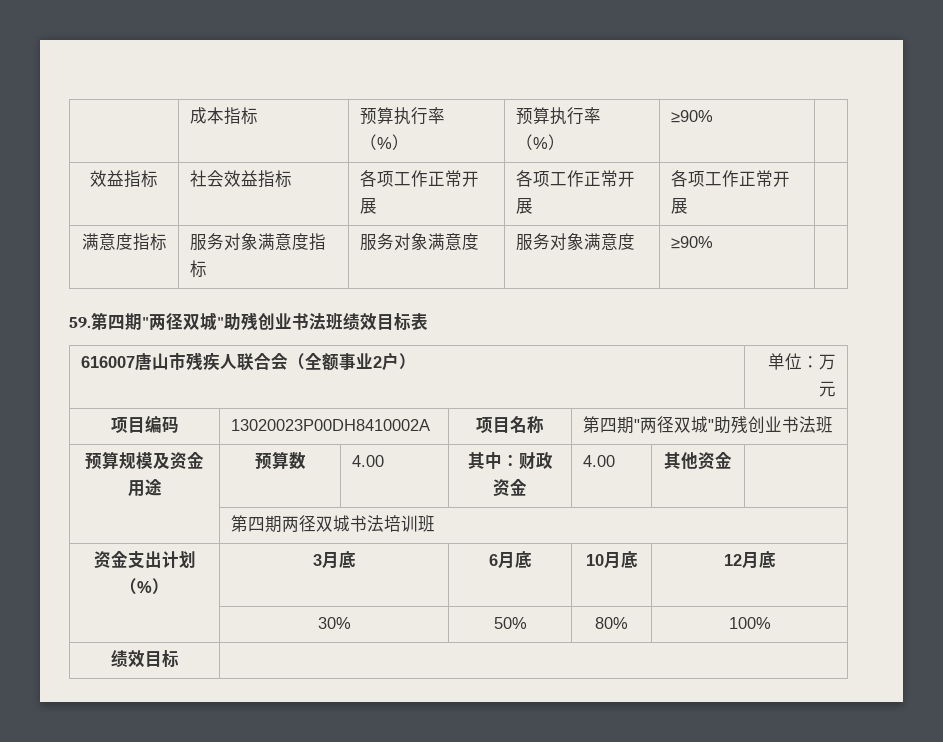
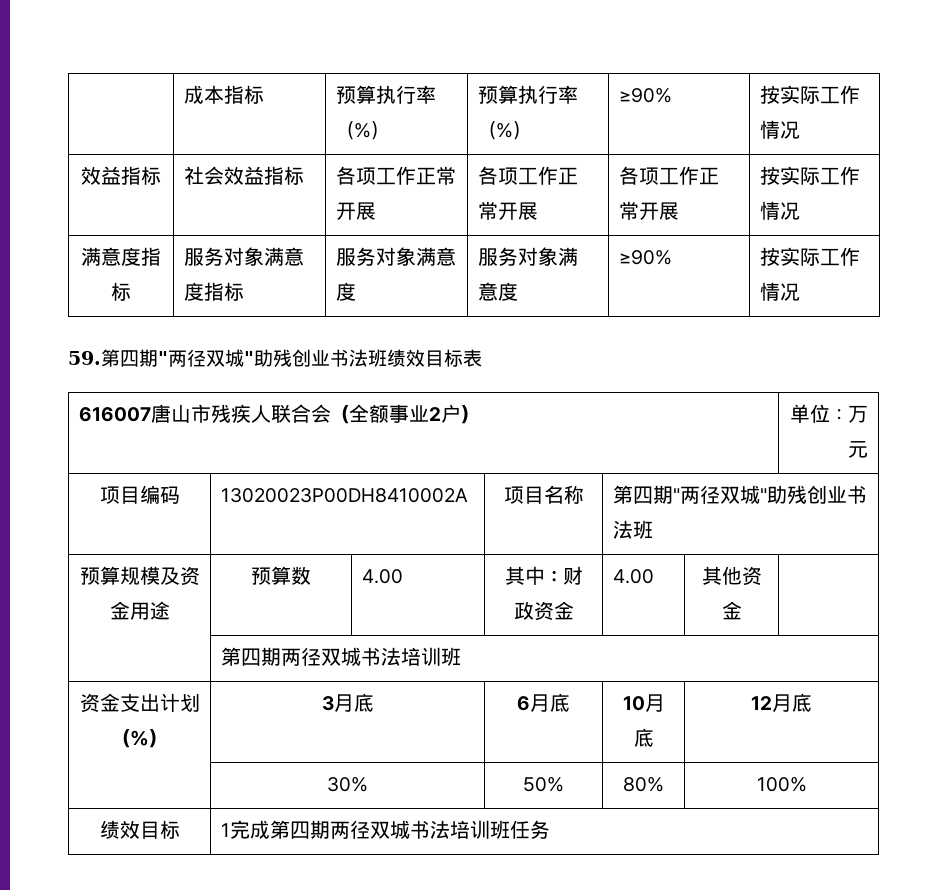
(713, 116) none -> [760,85,861,104] [760,120,801,139] 按实际工作情况
(688, 206) none -> [760,166,861,185] [760,201,801,220] 按实际工作情况
(713, 242) none -> [760,247,861,266] [760,282,801,301] 按实际工作情况
(179, 658) none -> [221,820,551,839] 1完成第四期两径双城书法培训班任务

